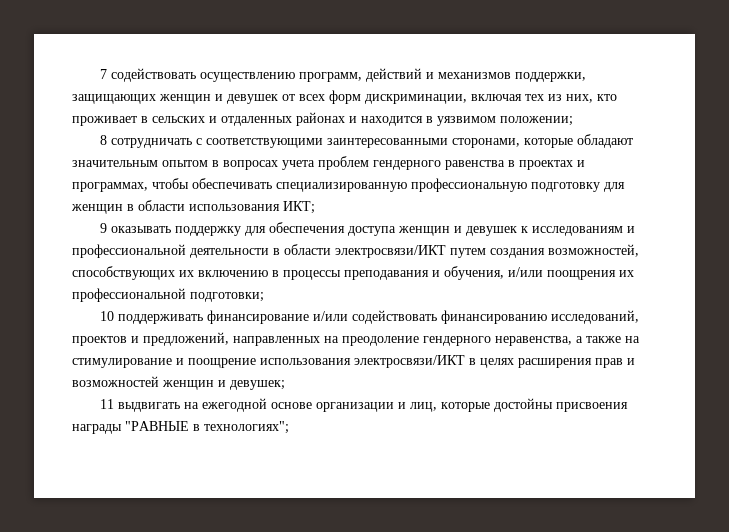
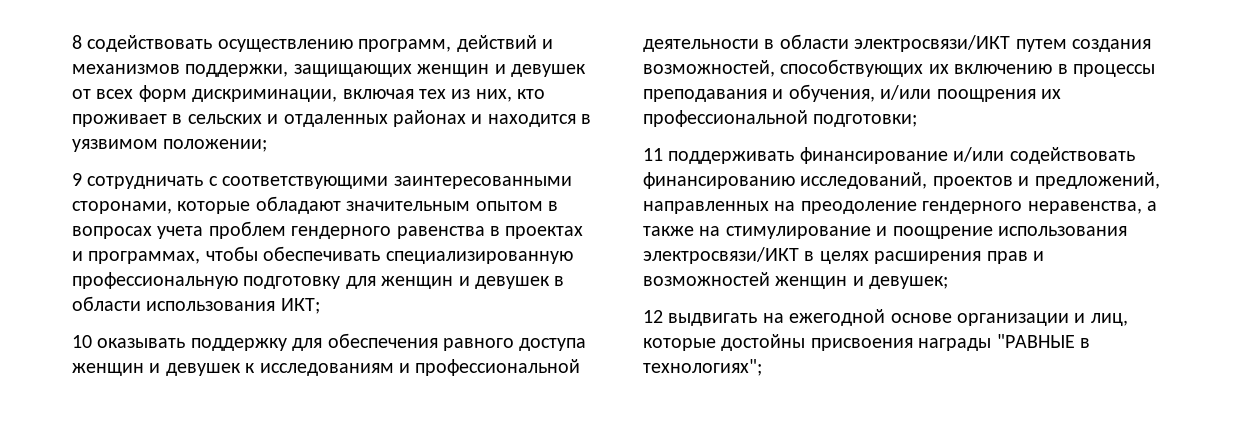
[100,69,108,79] 7 -> [72,35,82,49] 8
[100,135,108,145] 8 -> [72,173,82,186] 9
(123, 209) none -> [458,276,550,289] и девушек
[100,223,108,233] 9 -> [72,335,92,348] 10
(346, 227) none -> [443,338,514,351] равного
[100,311,115,321] 10 -> [643,148,663,161] 11
[100,399,115,409] 11 -> [643,310,663,323] 12

